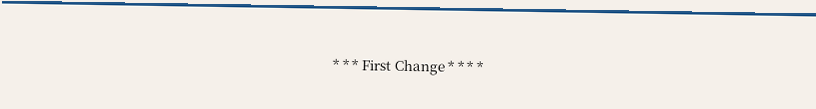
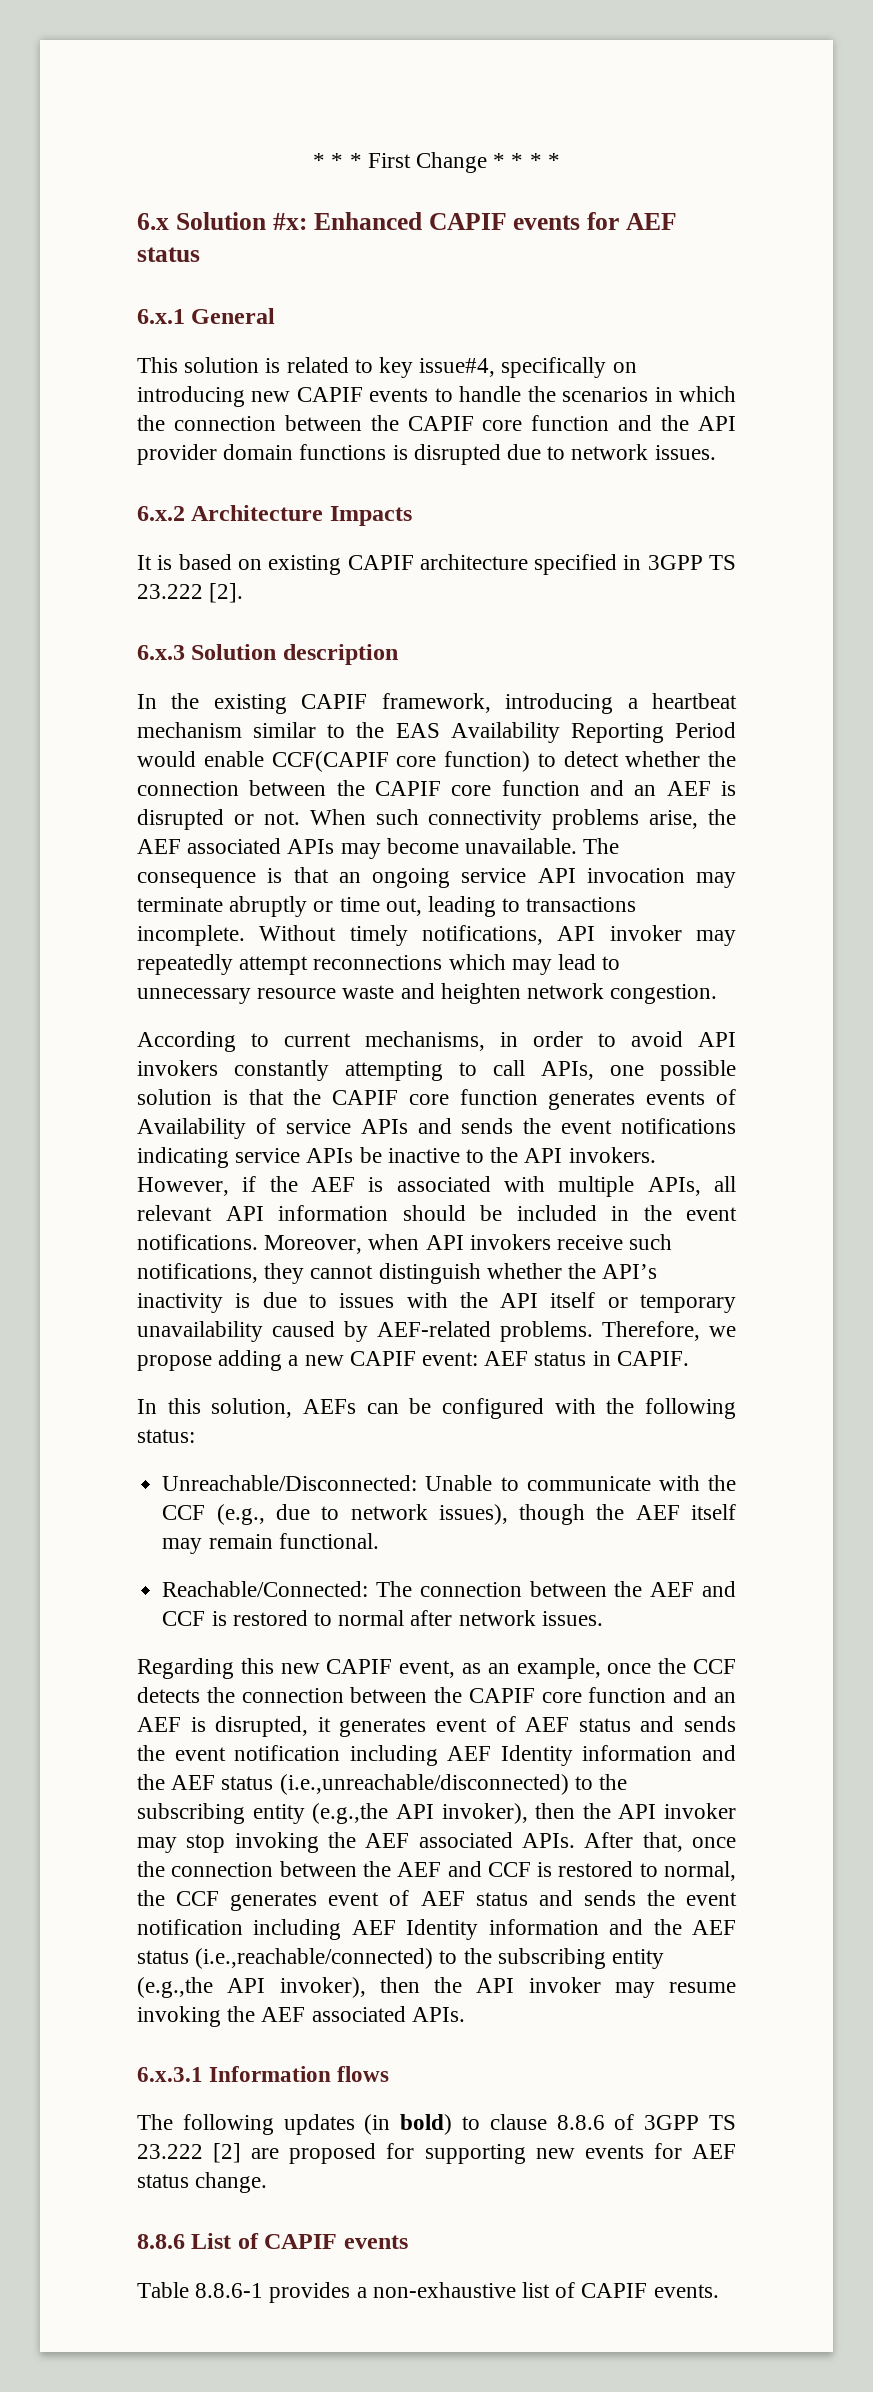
(485, 67) none -> [137,212,678,230] [137,247,200,262] [137,308,276,324] [137,357,637,378] [137,386,737,407] [137,415,737,431] [137,444,716,465] [137,505,412,526] [137,554,736,575] [137,583,244,603] [137,644,398,665] [137,693,737,714] [137,722,736,743] [137,751,736,772] [137,780,736,796] [137,809,736,830] [137,838,620,859] [137,867,736,888] [137,896,637,917] [137,925,736,946] [137,954,621,975] [137,983,718,1004] [137,1031,736,1052] [137,1060,736,1081] [137,1089,736,1110] [137,1118,736,1139] [137,1147,656,1168] [137,1176,736,1197] [137,1205,737,1221] [137,1234,673,1254] [137,1263,658,1284] [137,1292,737,1313] [137,1321,736,1342] [137,1350,689,1371] [137,1398,736,1419] [137,1429,195,1443] [162,1475,736,1491] [162,1504,736,1525] [162,1533,379,1554] [162,1581,737,1597] [162,1610,603,1626] [137,1658,736,1679] [137,1687,737,1703] [137,1716,737,1737] [137,1745,736,1766] [137,1774,628,1795] [137,1803,736,1824] [137,1832,736,1853] [137,1861,736,1881] [137,1890,738,1911] [137,1919,737,1940] [137,1948,665,1969] [137,1977,736,1998] [137,2006,465,2027] [137,2066,390,2082] [137,2114,736,2135] [137,2143,736,2164] [137,2172,268,2193] [137,2233,408,2249] [137,2282,719,2303] // 6.x Solution #x: Enhanced CAPIF events for AEF status // 6.x.1 General // This solution is related to key issue#4, specifically on introducing new CAPIF events to handle the scenarios in which the connection between the CAPIF core function and the API provider domain functions is disrupted due to network issues. // 6.x.2 Architecture Impacts // It is based on existing CAPIF architecture specified in 3GPP TS 23.222 [2]. // 6.x.3 Solution description // In the existing CAPIF framework, introducing a heartbeat mechanism similar to the EAS Availability Reporting Period would enable CCF(CAPIF core function) to detect whether the connection between the CAPIF core function and an AEF is disrupted or not. When such connectivity problems arise, the AEF associated APIs may become unavailable. The consequence is that an ongoing service API invocation may terminate abruptly or time out, leading to transactions incomplete. Without timely notifications, API invoker may repeatedly attempt reconnections which may lead to unnecessary resource waste and heighten network congestion. // According to current mechanisms, in order to avoid API invokers constantly attempting to call APIs, one possible solution is that the CAPIF core function generates events of Availability of service APIs and sends the event notifications indicating service APIs be inactive to the API invokers. However, if the AEF is associated with multiple APIs, all relevant API information should be included in the event notifications. Moreover, when API invokers receive such notifications, they cannot distinguish whether the API’s inactivity is due to issues with the API itself or temporary unavailability caused by AEF-related problems. Therefore, we propose adding a new CAPIF event: AEF status in CAPIF. // In this solution, AEFs can be configured with the following status: // Unreachable/Disconnected: Unable to communicate with the CCF (e.g., due to network issues), though the AEF itself may remain functional. // Reachable/Connected: The connection between the AEF and CCF is restored to normal after network issues. // Regarding this new CAPIF event, as an example, once the CCF detects the connection between the CAPIF core function and an AEF is disrupted, it generates event of AEF status and sends the event notification including AEF Identity information and the AEF status (i.e.,unreachable/disconnected) to the subscribing entity (e.g.,the API invoker), then the API invoker may stop invoking the AEF associated APIs. After that, once the connection between the AEF and CCF is restored to normal, the CCF generates event of AEF status and sends the event notification including AEF Identity information and the AEF status (i.e.,reachable/connected) to the subscribing entity (e.g.,the API invoker), then the API invoker may resume invoking the AEF associated APIs. // 6.x.3.1 Information flows // The following updates (in bold) to clause 8.8.6 of 3GPP TS 23.222 [2] are proposed for supporting new events for AEF status change. // 8.8.6 List of CAPIF events // Table 8.8.6-1 provides a non-exhaustive list of CAPIF events.

